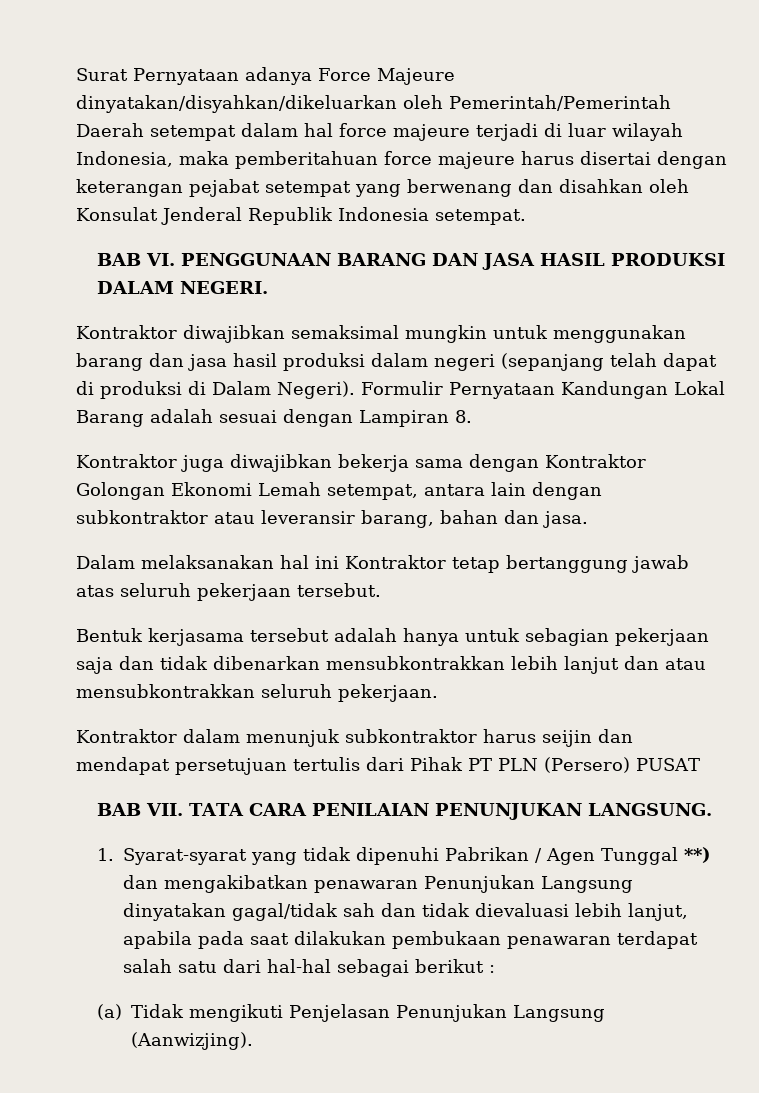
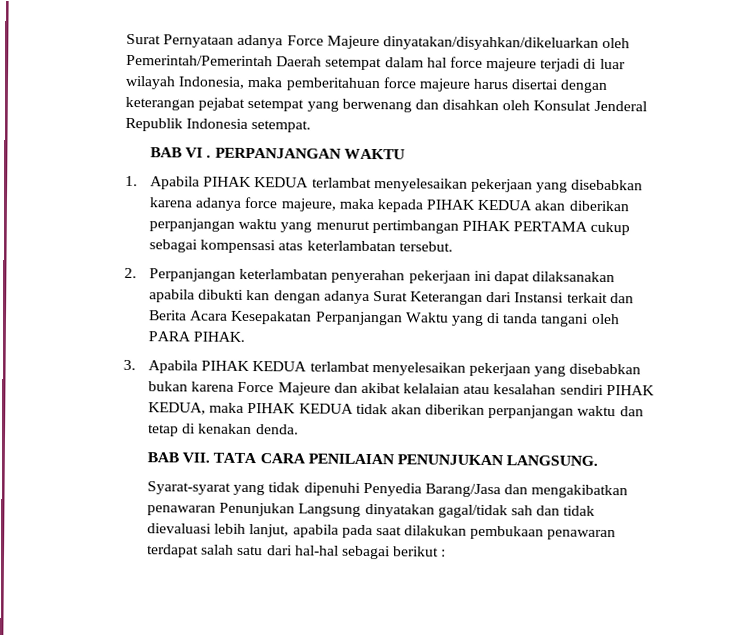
[146,253,726,270] [97,281,269,294] [75,325,686,343] [75,353,717,371] [75,381,725,399] [75,409,472,427] [75,454,646,472] [75,482,602,500] [75,510,588,528] [75,555,689,573] [75,583,381,601] [75,628,709,646] [75,656,706,674] [75,684,438,702] [75,729,633,747] [75,757,700,775] VI. PENGGUNAAN BARANG DAN JASA HASIL PRODUKSI DALAM NEGERI. // Kontraktor diwajibkan semaksimal mungkin untuk menggunakan barang dan jasa hasil produksi dalam negeri (sepanjang telah dapat di produksi di Dalam Negeri). Formulir Pernyataan Kandungan Lokal Barang adalah sesuai dengan Lampiran 8. // Kontraktor juga diwajibkan bekerja sama dengan Kontraktor Golongan Ekonomi Lemah setempat, antara lain dengan subkontraktor atau leveransir barang, bahan dan jasa. // Dalam melaksanakan hal ini Kontraktor tetap bertanggung jawab atas seluruh pekerjaan tersebut. // Bentuk kerjasama tersebut adalah hanya untuk sebagian pekerjaan saja dan tidak dibenarkan mensubkontrakkan lebih lanjut dan atau mensubkontrakkan seluruh pekerjaan. // Kontraktor dalam menunjuk subkontraktor harus seijin dan mendapat persetujuan tertulis dari Pihak PT PLN (Persero) PUSAT -> [185,147,405,160] [124,175,644,193] [148,196,630,213] [148,218,631,236] [148,239,453,254] [123,267,616,285] [148,289,634,305] [147,310,620,327] [147,331,246,342] [122,359,642,377] [147,381,655,396] [147,402,644,419] [147,423,299,437] VI . PERPANJANGAN WAKTU // 1. Apabila PIHAK KEDUA terlambat menyelesaikan pekerjaan yang disebabkan karena adanya force majeure, maka kepada PIHAK KEDUA akan diberikan perpanjangan waktu yang menurut pertimbangan PIHAK PERTAMA cukup sebagai kompensasi atas keterlambatan tersebut. // 2. Perpanjangan keterlambatan penyerahan pekerjaan ini dapat dilaksanakan apabila dibukti kan dengan adanya Surat Keterangan dari Instansi terkait dan Berita Acara Kesepakatan Perpanjangan Waktu yang di tanda tangani oleh PARA PIHAK. // 3. Apabila PIHAK KEDUA terlambat menyelesaikan pekerjaan yang disebabkan bukan karena Force Majeure dan akibat kelalaian atau kesalahan sendiri PIHAK KEDUA, maka PIHAK KEDUA tidak akan diberikan perpanjangan waktu dan tetap di kenakan denda.
[97,848,115,861] 1. -> (599, 460) none
[445,847,712,865] Pabrikan / Agen Tunggal **) -> [362,482,501,498] Penyedia Barang/Jasa
[97,1004,606,1022] [131,1032,254,1050] // (a) Tidak mengikuti Penjelasan Penunjukan Langsung (Aanwizjing). -> (447, 553) none

